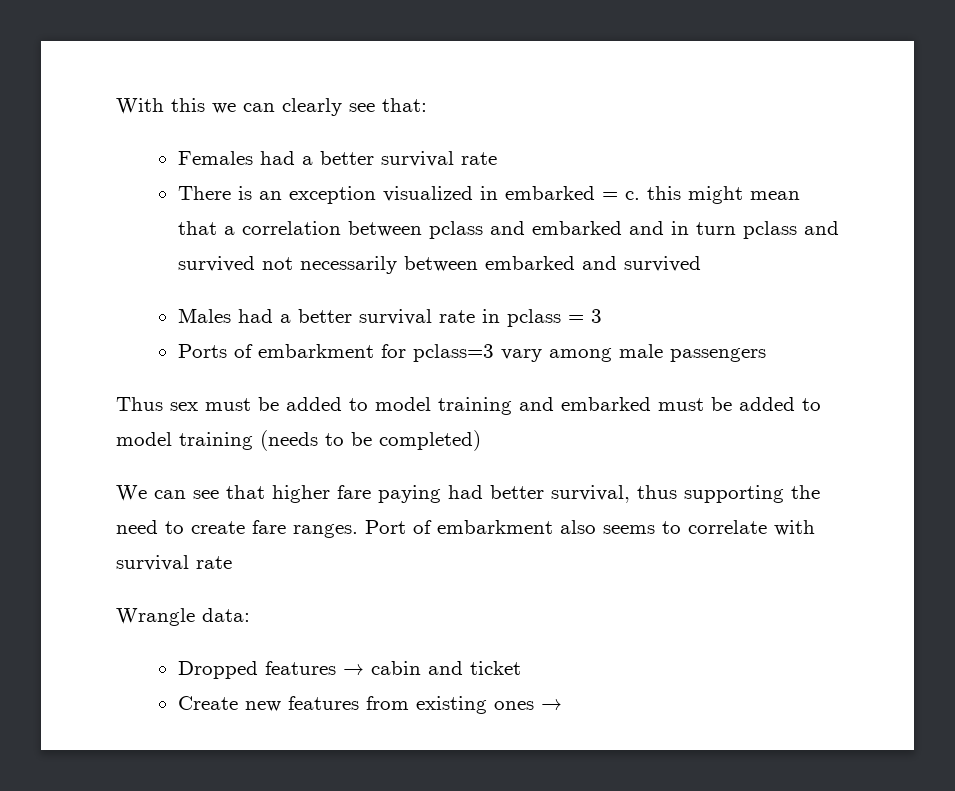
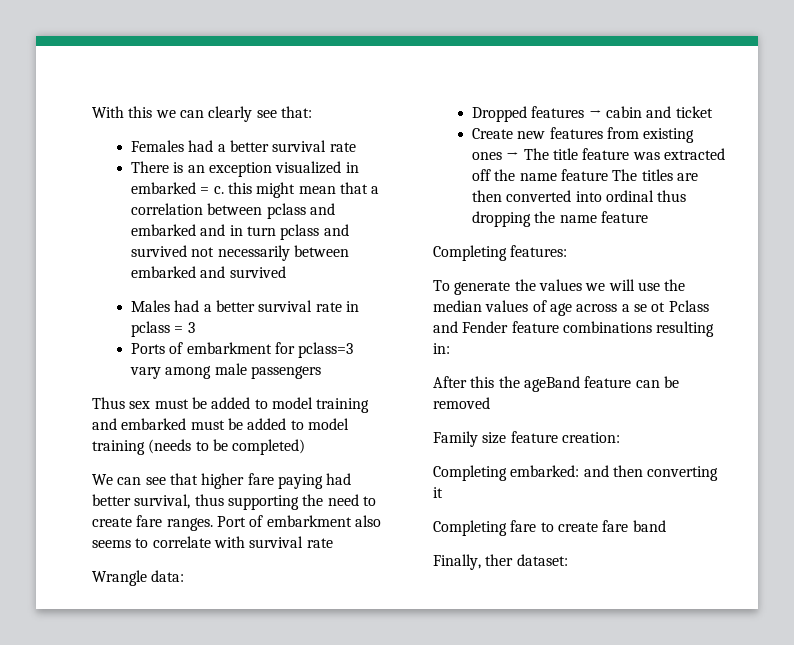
(562, 704) none -> [523,148,726,160] [472,169,699,181] [472,190,687,202] [472,211,649,227] [433,245,568,261] [433,279,686,295] [433,300,709,316] [433,321,715,337] [433,343,450,354] [433,376,679,392] [433,397,490,409] [433,431,620,447] [433,465,719,481] [433,487,443,498] [433,520,666,536] [433,554,568,570] The title feature was extracted off the name feature The titles are then converted into ordinal thus dropping the name feature // Completing features: // To generate the values we will use the median values of age across a se ot Pclass and Fender feature combinations resulting in: // After this the ageBand feature can be removed // Family size feature creation: // Completing embarked: and then converting it // Completing fare to create fare band // Finally, ther dataset:

